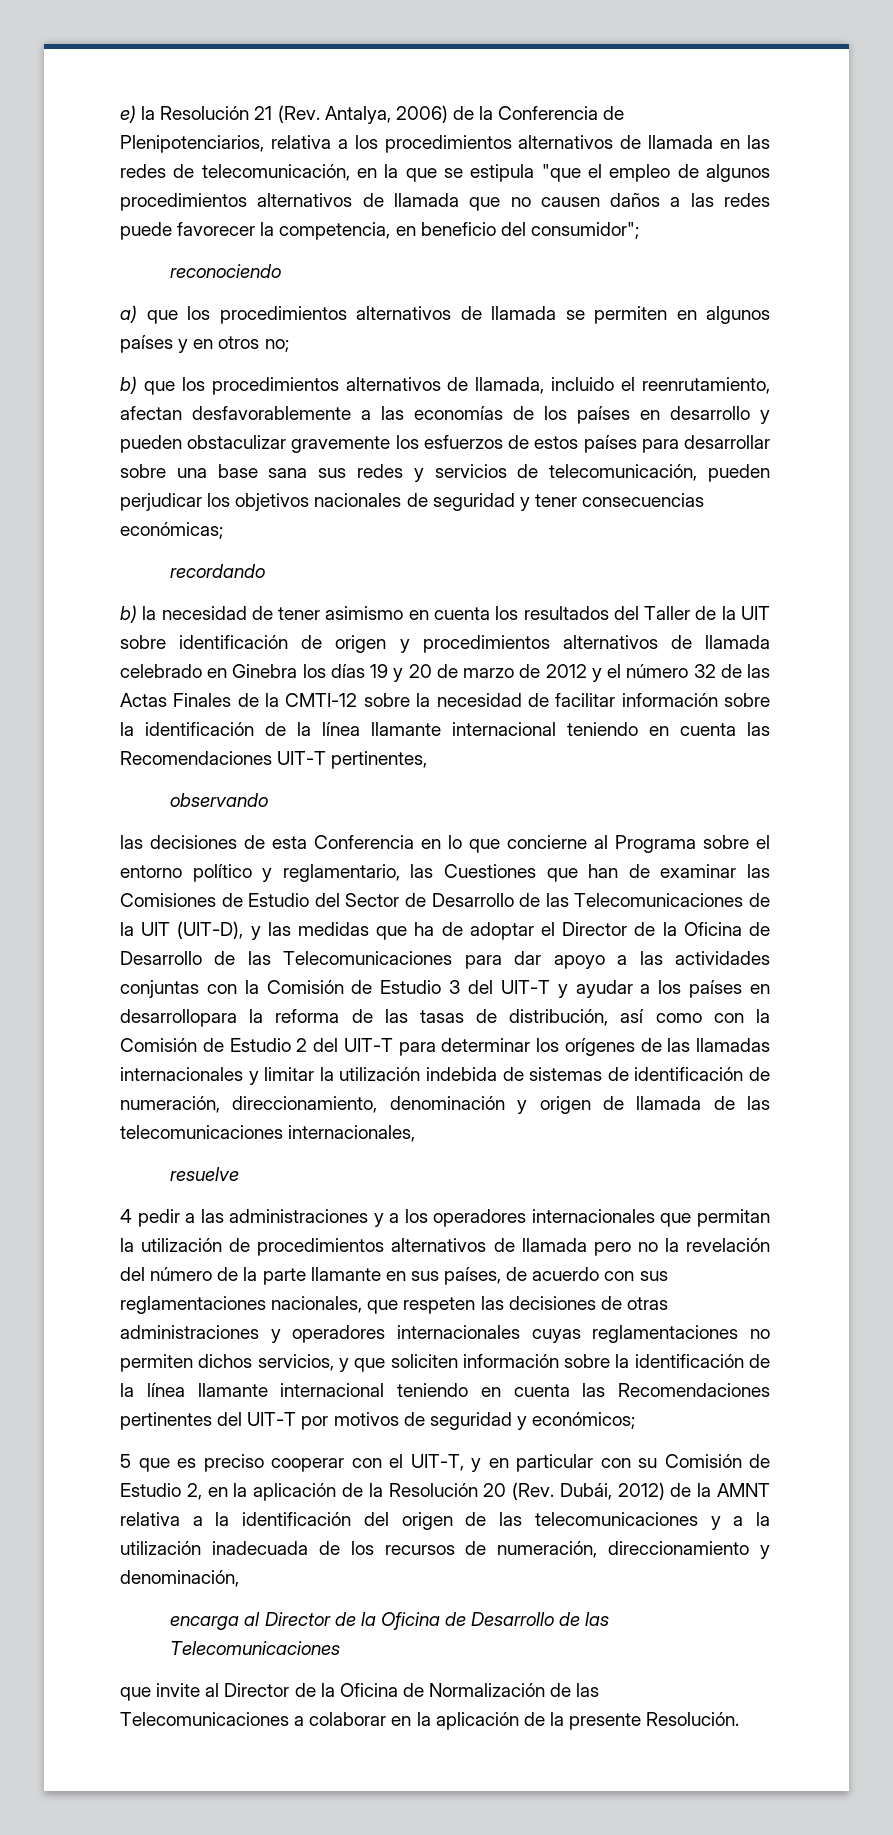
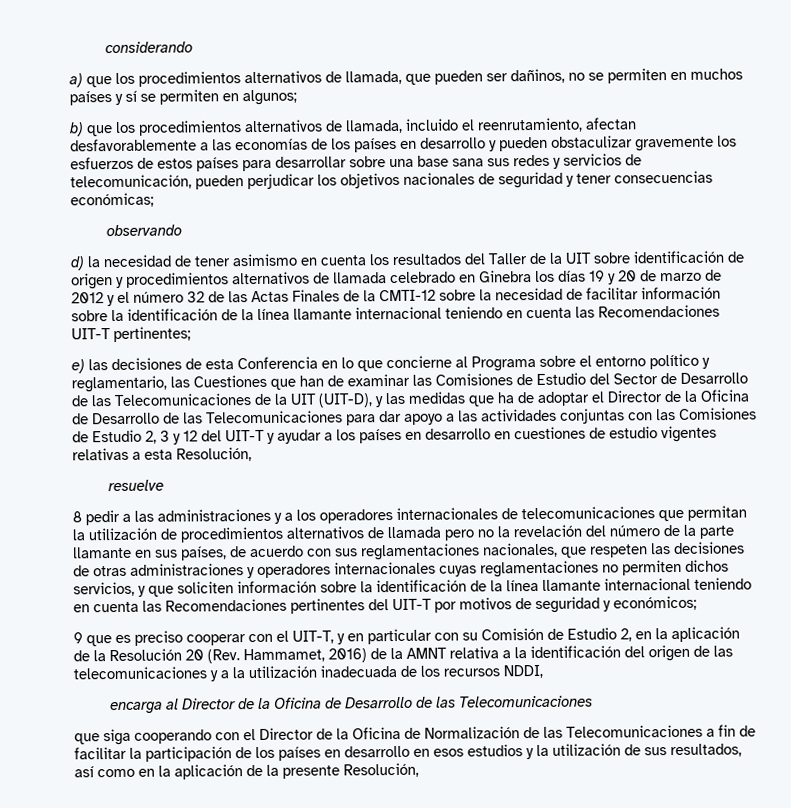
[120,105,625,124] [120,135,771,153] [120,164,770,182] [120,193,770,211] [120,222,639,240] [170,264,282,278] e) la Resolución 21 (Rev. Antalya, 2006) de la Conferencia de Plenipotenciarios, relativa a los procedimientos alternativos de llamada en las redes de telecomunicación, en la que se estipula "que el empleo de algunos procedimientos alternativos de llamada que no causen daños a las redes puede favorecer la competencia, en beneficio del consumidor"; // reconociendo -> [104,41,193,54] considerando
[491,306,770,324] llamada se permiten en algunos -> [345,68,743,85] llamada, que pueden ser dañinos, no se permiten en muchos
[193,336,289,352] en otros no; -> [125,89,297,106] sí se permiten en algunos;
[170,564,266,578] [120,605,137,623] recordando // b) -> [105,224,182,237] [70,256,85,271] observando // d)
[331,751,428,769] [170,793,269,807] pertinentes, // observando // -> [113,326,191,343] [71,359,85,374] pertinentes; // e)
[244,980,461,994] la Comisión de Estudio 3 -> [656,407,757,421] [72,429,198,445] las Comisiones de Estudio 2, 3 y 12
[120,1009,770,1027] [120,1038,770,1056] [120,1067,771,1085] [120,1096,770,1114] [120,1125,416,1142] desarrollopara la reforma de las tasas de distribución, así como con la Comisión de Estudio 2 del UIT-T para determinar los orígenes de las llamadas internacionales y limitar la utilización indebida de sistemas de identificación de numeración, direccionamiento, denominación y origen de llamada de las telecomunicaciones internacionales, -> [425,425,717,443] [72,447,252,462] desarrollo en cuestiones de estudio vigentes relativas a esta Resolución,
[120,1209,132,1223] 4 -> [72,511,82,523] 8
(655, 1216) none -> [501,506,655,520] de telecomunicaciones
[120,1454,131,1468] 5 -> [73,632,83,644] 9
[559,1482,665,1500] Dubái, 2012) -> [243,648,367,663] Hammamet, 2016)
[465,1541,770,1559] [120,1570,239,1587] de numeración, direccionamiento y denominación, -> [503,664,543,679] NDDI,
[156,1683,220,1697] invite al -> [103,728,256,746] siga cooperando con el
[309,1712,387,1726] colaborar -> [718,724,756,737] [74,743,742,762] [74,766,135,778] fin de facilitar la participación de los países en desarrollo en esos estudios y la utilización de sus resultados, así como
[646,1712,740,1726] Resolución. -> [343,762,419,778] Resolución,

